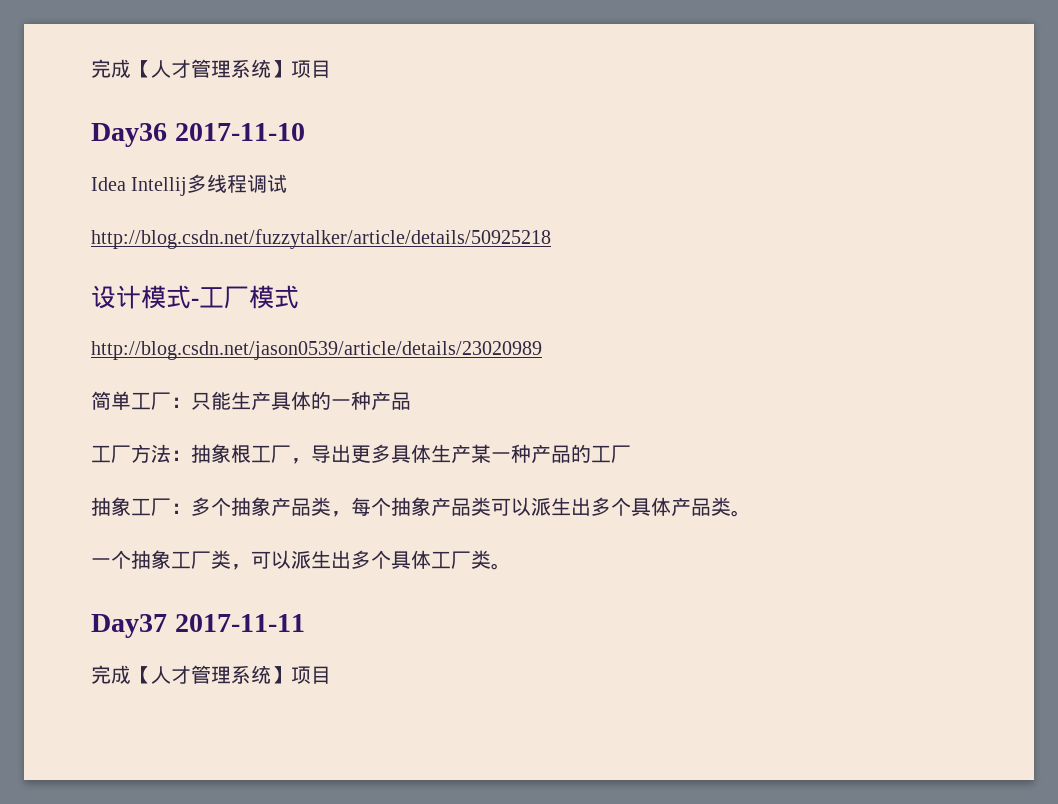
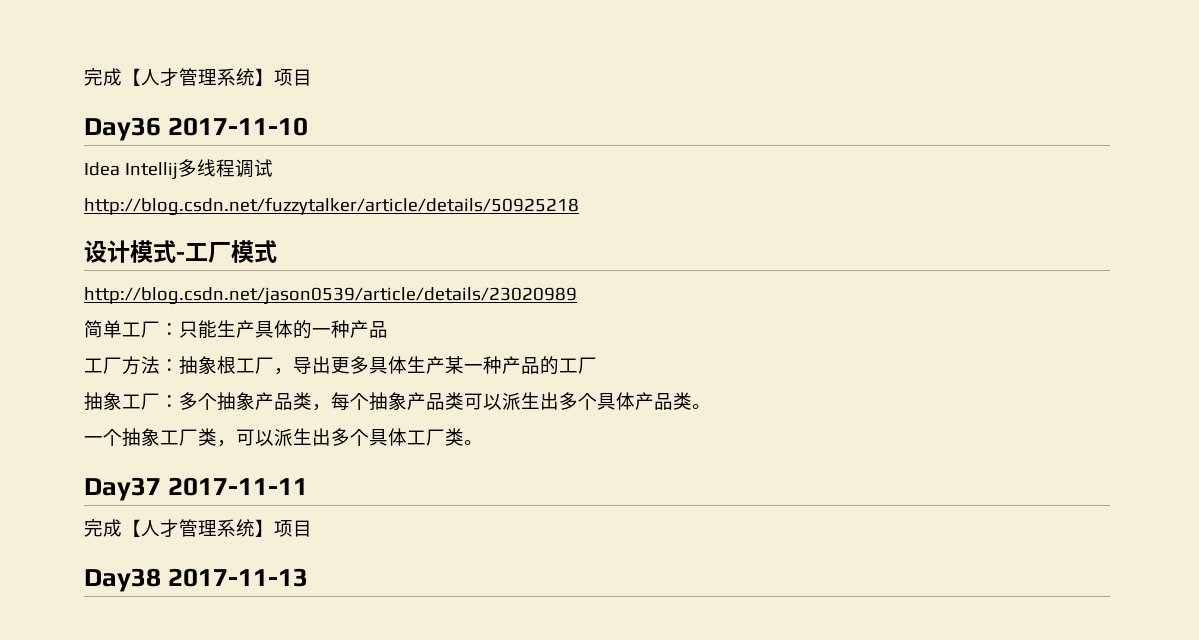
(331, 675) none -> [84,568,309,592] // Day38 2017-11-13

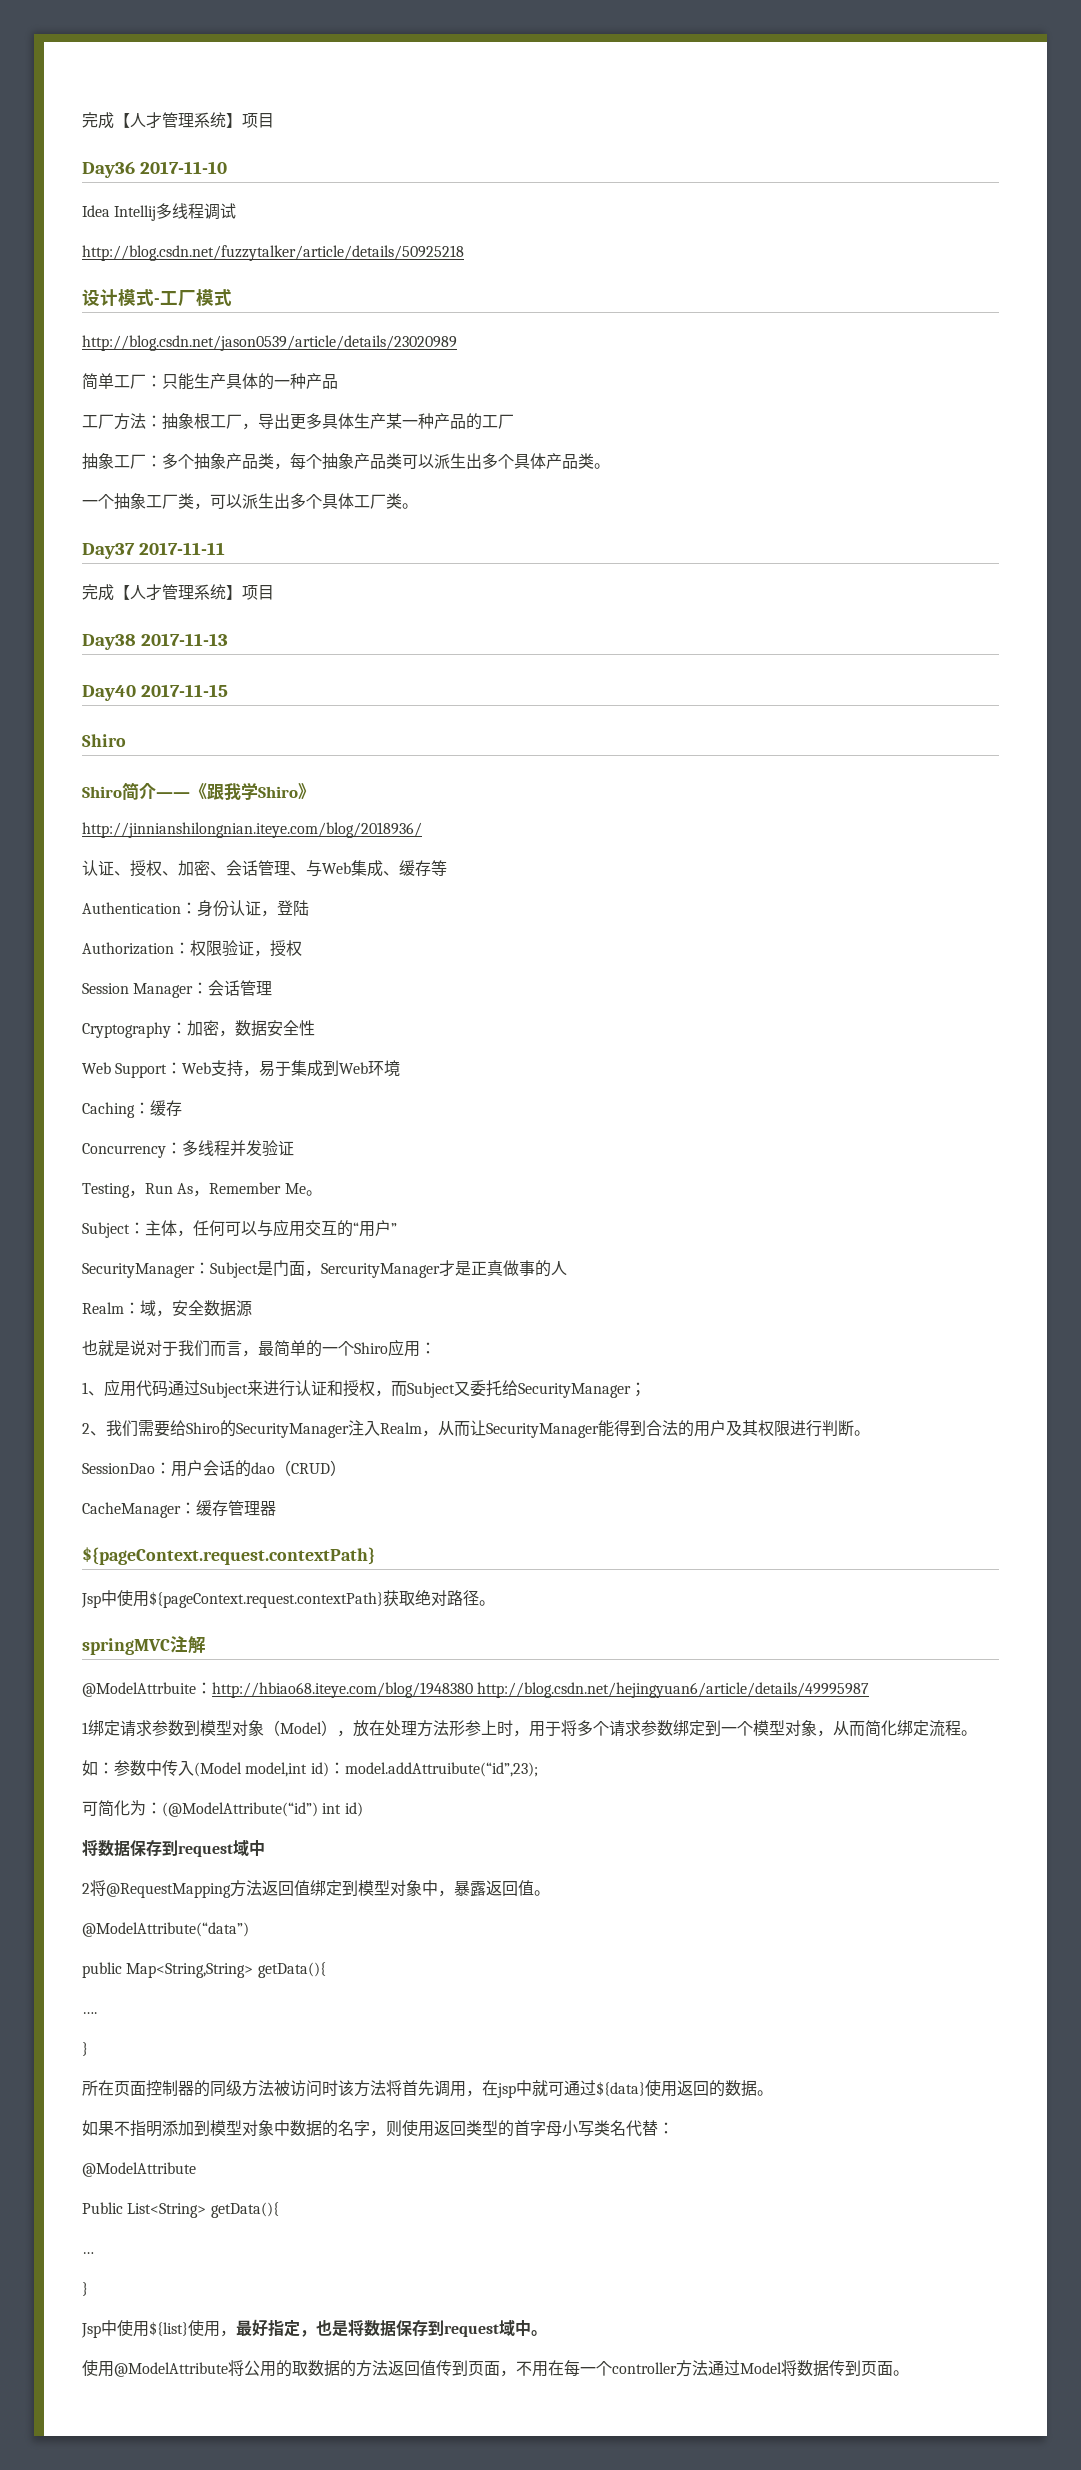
(309, 577) none -> [82,684,228,701] [82,734,126,747] [82,782,315,800] [82,822,422,838] [82,860,447,877] [82,900,309,917] [82,940,302,957] [82,980,273,998] [82,1020,315,1038] [82,1060,401,1078] [82,1100,182,1118] [82,1140,294,1158] [82,1182,322,1198] [82,1219,397,1238] [82,1260,567,1278] [82,1300,252,1317] [82,1339,436,1357] [82,1379,646,1398] [82,1420,870,1438] [82,1460,346,1477] [82,1500,276,1518] [82,1547,375,1565] [81,1590,495,1608] [82,1636,206,1655] [82,1682,870,1698] [82,1720,977,1737] [82,1760,538,1777] [82,1800,363,1817] [82,1840,265,1857] [82,1880,550,1898] [82,1922,249,1937] [82,1962,326,1978] [82,2012,97,2014] [82,2042,88,2056] [82,2080,773,2098] [82,2120,674,2137] [82,2162,196,2177] [82,2202,279,2218] [82,2252,94,2254] [82,2282,88,2296] [81,2319,547,2338] [82,2360,909,2377] // Day40 2017-11-15 // Shiro // Shiro简介——《跟我学Shiro》 // http://jinnianshilongnian.iteye.com/blog/2018936/ // 认证、授权、加密、会话管理、与Web集成、缓存等 // Authentication：身份认证，登陆 // Authorization：权限验证，授权 // Session Manager：会话管理 // Cryptography：加密，数据安全性 // Web Support：Web支持，易于集成到Web环境 // Caching：缓存 // Concurrency：多线程并发验证 // Testing，Run As，Remember Me。 // Subject：主体，任何可以与应用交互的“用户” // SecurityManager：Subject是门面，SercurityManager才是正真做事的人 // Realm：域，安全数据源 // 也就是说对于我们而言，最简单的一个Shiro应用： // 1、应用代码通过Subject来进行认证和授权，而Subject又委托给SecurityManager； // 2、我们需要给Shiro的SecurityManager注入Realm，从而让SecurityManager能得到合法的用户及其权限进行判断。 // SessionDao：用户会话的dao（CRUD） // CacheManager：缓存管理器 // ${pageContext.request.contextPath} // Jsp中使用${pageContext.request.contextPath}获取绝对路径。 // springMVC注解 // @ModelAttrbuite：http://hbiao68.iteye.com/blog/1948380 http://blog.csdn.net/hejingyuan6/article/details/49995987 // 1绑定请求参数到模型对象（Model），放在处理方法形参上时，用于将多个请求参数绑定到一个模型对象，从而简化绑定流程。 // 如：参数中传入(Model model,int id)：model.addAttruibute(“id”,23); // 可简化为：(@ModelAttribute(“id”) int id) // 将数据保存到request域中 // 2将@RequestMapping方法返回值绑定到模型对象中，暴露返回值。 // @ModelAttribute(“data”) // public Map<String,String> getData(){ // …. // } // 所在页面控制器的同级方法被访问时该方法将首先调用，在jsp中就可通过${data}使用返回的数据。 // 如果不指明添加到模型对象中数据的名字，则使用返回类型的首字母小写类名代替： // @ModelAttribute // Public List<String> getData(){ // … // } // Jsp中使用${list}使用，最好指定，也是将数据保存到request域中。 // 使用@ModelAttribute将公用的取数据的方法返回值传到页面，不用在每一个controller方法通过Model将数据传到页面。

